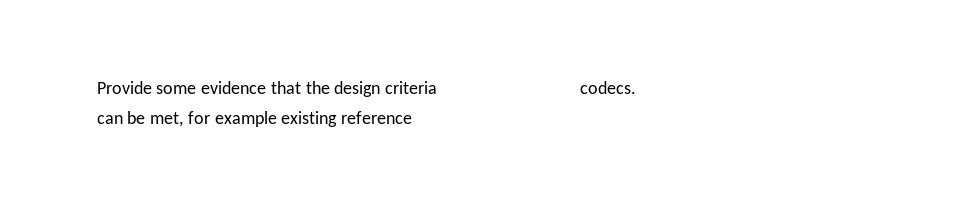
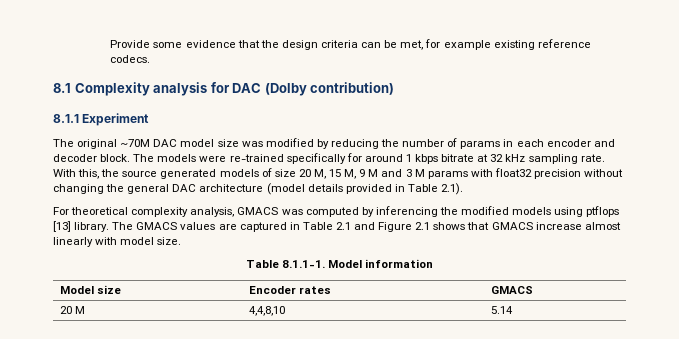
(636, 87) none -> [53,82,395,96] [53,113,150,126] [53,138,615,149] [53,153,605,164] [53,168,624,179] [53,183,464,195] [53,206,620,217] [53,221,621,232] [53,237,182,247] [245,259,434,268] [59,285,121,294] [248,286,331,294] [490,286,533,294] [59,306,85,314] [248,306,285,316] [490,306,513,314] // 8.1 Complexity analysis for DAC (Dolby contribution) // 8.1.1 Experiment // The original ~70M DAC model size was modified by reducing the number of params in each encoder and decoder block. The models were re-trained specifically for around 1 kbps bitrate at 32 kHz sampling rate. With this, the source generated models of size 20 M, 15 M, 9 M and 3 M params with float32 precision without changing the general DAC architecture (model details provided in Table 2.1). // For theoretical complexity analysis, GMACS was computed by inferencing the modified models using ptflops [13] library. The GMACS values are captured in Table 2.1 and Figure 2.1 shows that GMACS increase almost linearly with model size. // Table 8.1.1-1. Model information // Model size | Encoder rates | GMACS // 20 M | 4,4,8,10 | 5.14

